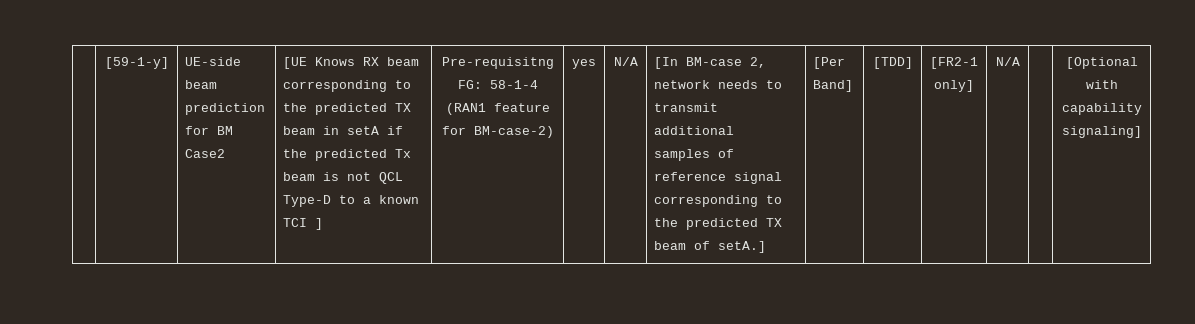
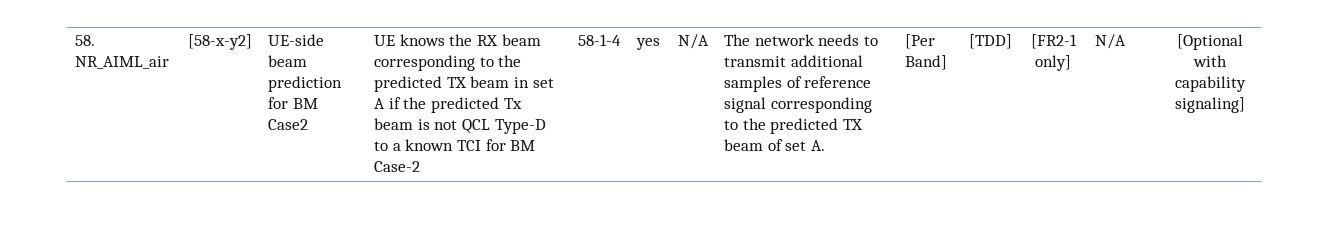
[104,57,169,69] | [59-1-y] -> [75,35,96,46] [75,56,170,69] [187,34,252,50] 58. NR_AIML_air | [58-x-y2]
[283,57,356,69] [UE Knows -> [374,34,473,46] UE knows the
[347,126,380,135] setA -> [532,78,554,88] [374,98,386,109] set A
[315,218,324,230] [441,57,554,69] [457,80,538,89] [445,103,550,115] [441,126,554,138] ] | Pre-requisitng FG: 58-1-4 (RAN1 feature for BM-case-2) -> [485,139,536,151] [374,161,421,172] [577,34,621,46] for BM Case-2 | 58-1-4
[654,57,767,69] [In BM-case 2, -> [724,34,751,46] The
[718,241,767,253] setA.] -> [785,140,825,151] set A.

